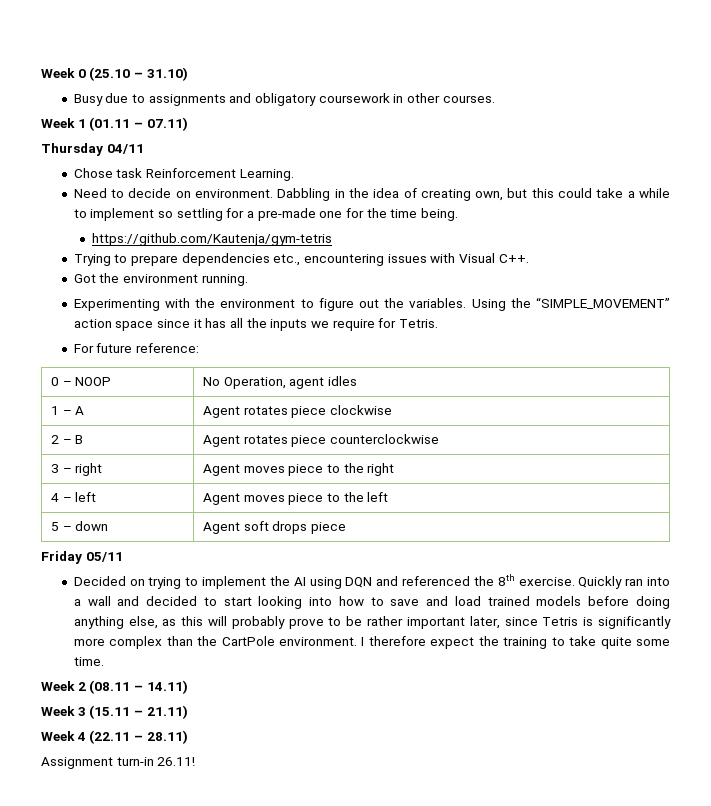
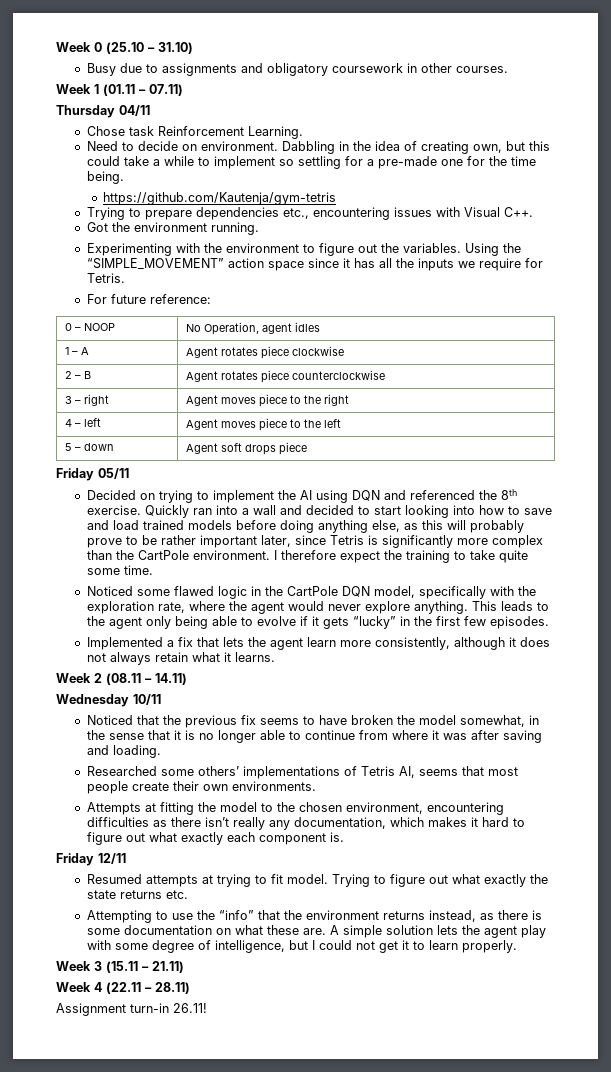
(104, 661) none -> [86,586,536,599] [86,601,549,614] [86,616,549,629] [86,637,550,650] [86,652,275,665] // Noticed some flawed logic in the CartPole DQN model, specifically with the exploration rate, where the agent would never explore anything. This leads to the agent only being able to evolve if it gets “lucky” in the first few episodes. // Implemented a fix that lets the agent learn more consistently, although it does not always retain what it learns.
(188, 687) none -> [56,694,161,707] [86,715,539,728] [86,730,542,743] [86,745,161,758] [86,766,518,779] [86,781,316,794] [86,802,504,815] [86,817,525,830] [86,832,344,845] [56,853,126,866] [86,874,548,887] [86,890,188,899] [86,910,542,923] [86,925,546,938] [86,940,517,953] // Wednesday 10/11 // Noticed that the previous fix seems to have broken the model somewhat, in the sense that it is no longer able to continue from where it was after saving and loading. // Researched some others’ implementations of Tetris AI, seems that most people create their own environments. // Attempts at fitting the model to the chosen environment, encountering difficulties as there isn’t really any documentation, which makes it hard to figure out what exactly each component is. // Friday 12/11 // Resumed attempts at trying to fit model. Trying to figure out what exactly the state returns etc. // Attempting to use the “info” that the environment returns instead, as there is some documentation on what these are. A simple solution lets the agent play with some degree of intelligence, but I could not get it to learn properly.

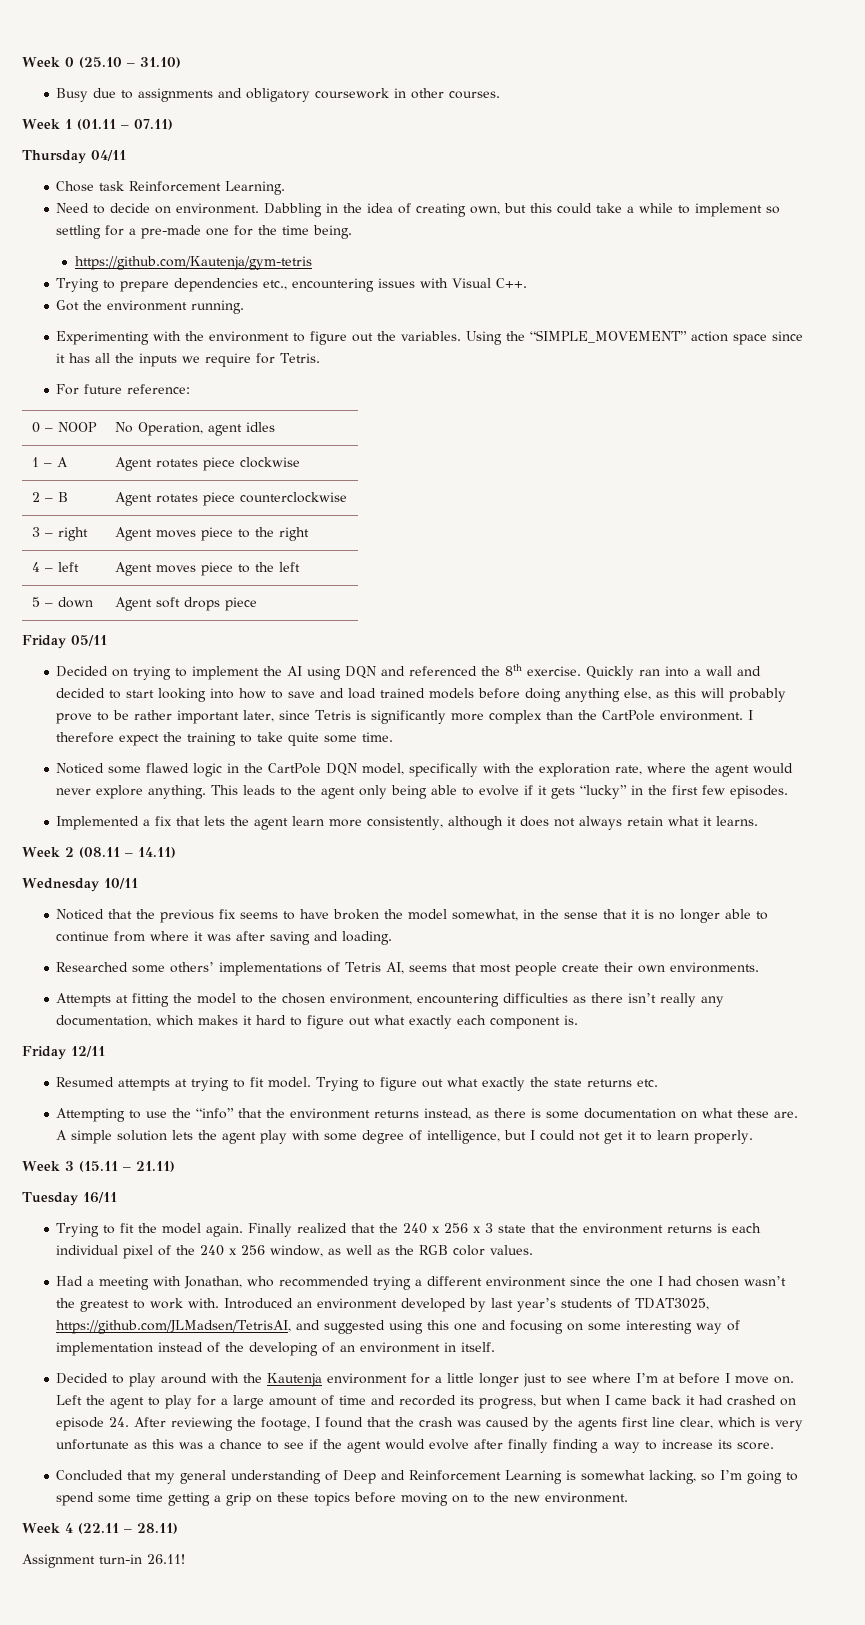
(184, 967) none -> [22,1192,117,1206] [56,1223,762,1237] [56,1245,534,1259] [56,1276,787,1290] [56,1298,710,1312] [56,1320,741,1334] [56,1342,496,1356] [56,1373,795,1387] [56,1395,797,1409] [56,1417,804,1431] [56,1439,775,1453] [56,1470,799,1484] [56,1492,629,1506] // Tuesday 16/11 // Trying to fit the model again. Finally realized that the 240 x 256 x 3 state that the environment returns is each individual pixel of the 240 x 256 window, as well as the RGB color values. // Had a meeting with Jonathan, who recommended trying a different environment since the one I had chosen wasn’t the greatest to work with. Introduced an environment developed by last year’s students of TDAT3025, https://github.com/JLMadsen/TetrisAI, and suggested using this one and focusing on some interesting way of implementation instead of the developing of an environment in itself. // Decided to play around with the Kautenja environment for a little longer just to see where I’m at before I move on. Left the agent to play for a large amount of time and recorded its progress, but when I came back it had crashed on episode 24. After reviewing the footage, I found that the crash was caused by the agents first line clear, which is very unfortunate as this was a chance to see if the agent would evolve after finally finding a way to increase its score. // Concluded that my general understanding of Deep and Reinforcement Learning is somewhat lacking, so I’m going to spend some time getting a grip on these topics before moving on to the new environment.

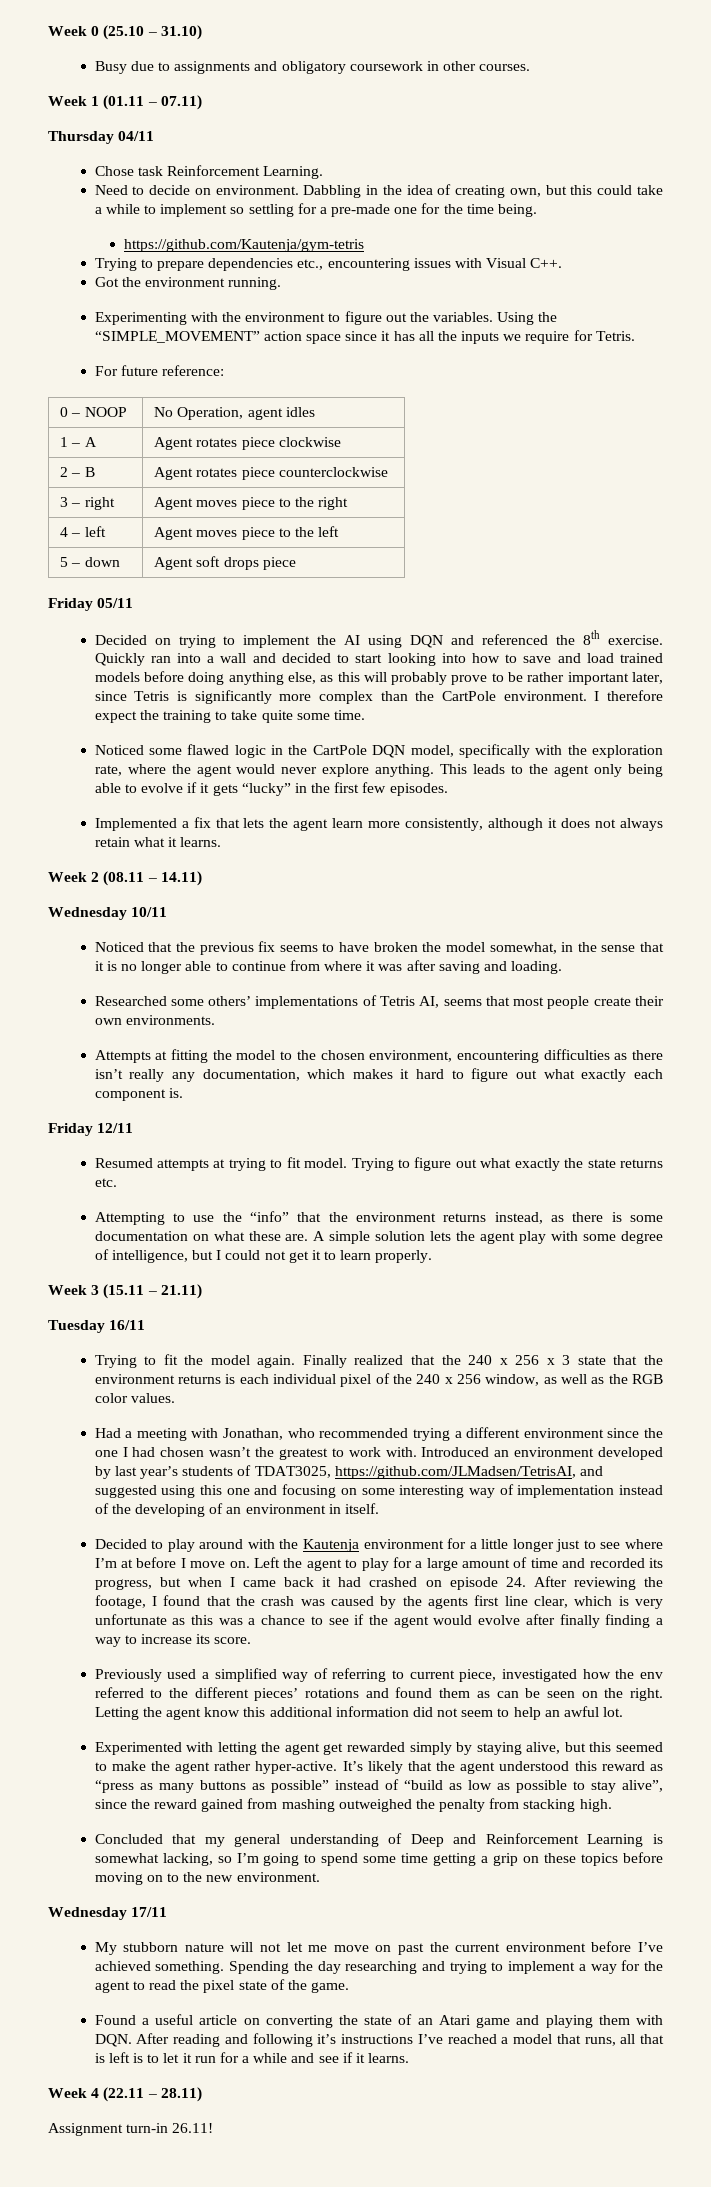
(775, 1446) none -> [94,1668,663,1682] [94,1687,663,1701] [94,1706,624,1720] [94,1742,663,1755] [94,1761,664,1774] [94,1779,664,1793] [94,1798,612,1812] // Previously used a simplified way of referring to current piece, investigated how the env referred to the different pieces’ rotations and found them as can be seen on the right. Letting the agent know this additional information did not seem to help an awful lot. // Experimented with letting the agent get rewarded simply by staying alive, but this seemed to make the agent rather hyper-active. It’s likely that the agent understood this reward as “press as many buttons as possible” instead of “build as low as possible to stay alive”, since the reward gained from mashing outweighed the penalty from stacking high.
(629, 1497) none -> [48,1907,168,1920] [94,1941,663,1955] [94,1960,664,1974] [94,1979,350,1993] [94,2014,664,2028] [94,2033,664,2047] [94,2052,410,2063] // Wednesday 17/11 // My stubborn nature will not let me move on past the current environment before I’ve achieved something. Spending the day researching and trying to implement a way for the agent to read the pixel state of the game. // Found a useful article on converting the state of an Atari game and playing them with DQN. After reading and following it’s instructions I’ve reached a model that runs, all that is left is to let it run for a while and see if it learns.

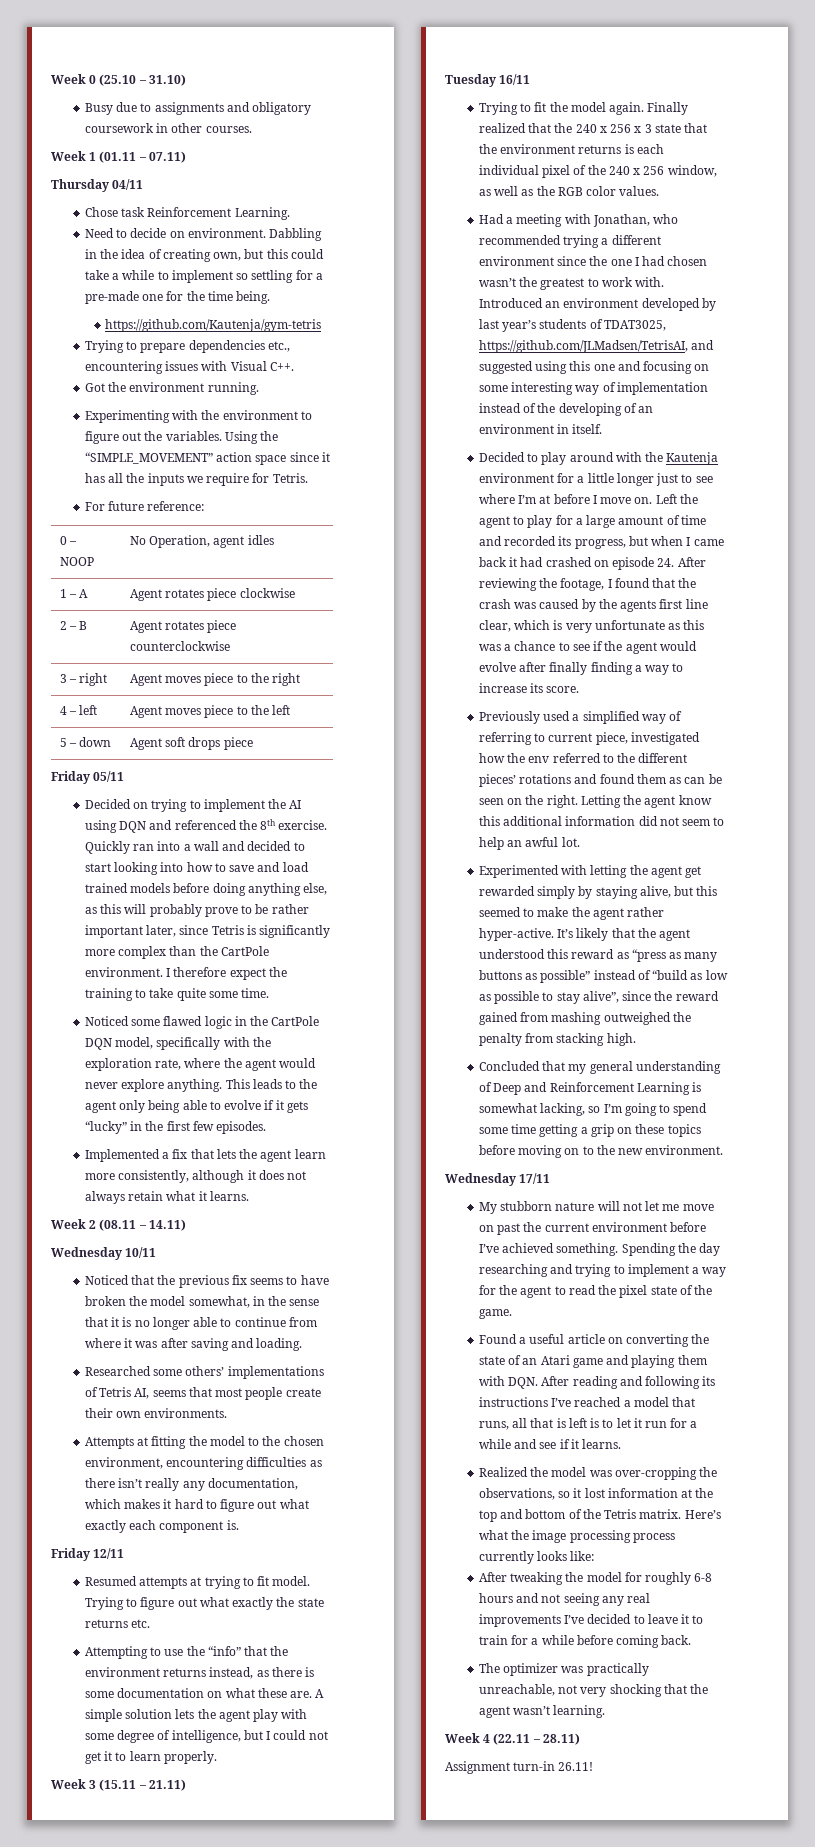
[317,2034,337,2044] it’s -> [702,1376,716,1386] its
(410, 2058) none -> [478,1467,718,1480] [478,1488,714,1500] [478,1509,721,1522] [478,1530,675,1543] [478,1551,595,1564] [478,1572,713,1585] [478,1593,651,1606] [478,1614,704,1627] [478,1635,692,1648] [478,1663,649,1676] [478,1684,709,1697] [478,1705,606,1718] // Realized the model was over-cropping the observations, so it lost information at the top and bottom of the Tetris matrix. Here’s what the image processing process currently looks like: // After tweaking the model for roughly 6-8 hours and not seeing any real improvements I’ve decided to leave it to train for a while before coming back. // The optimizer was practically unreachable, not very shocking that the agent wasn’t learning.

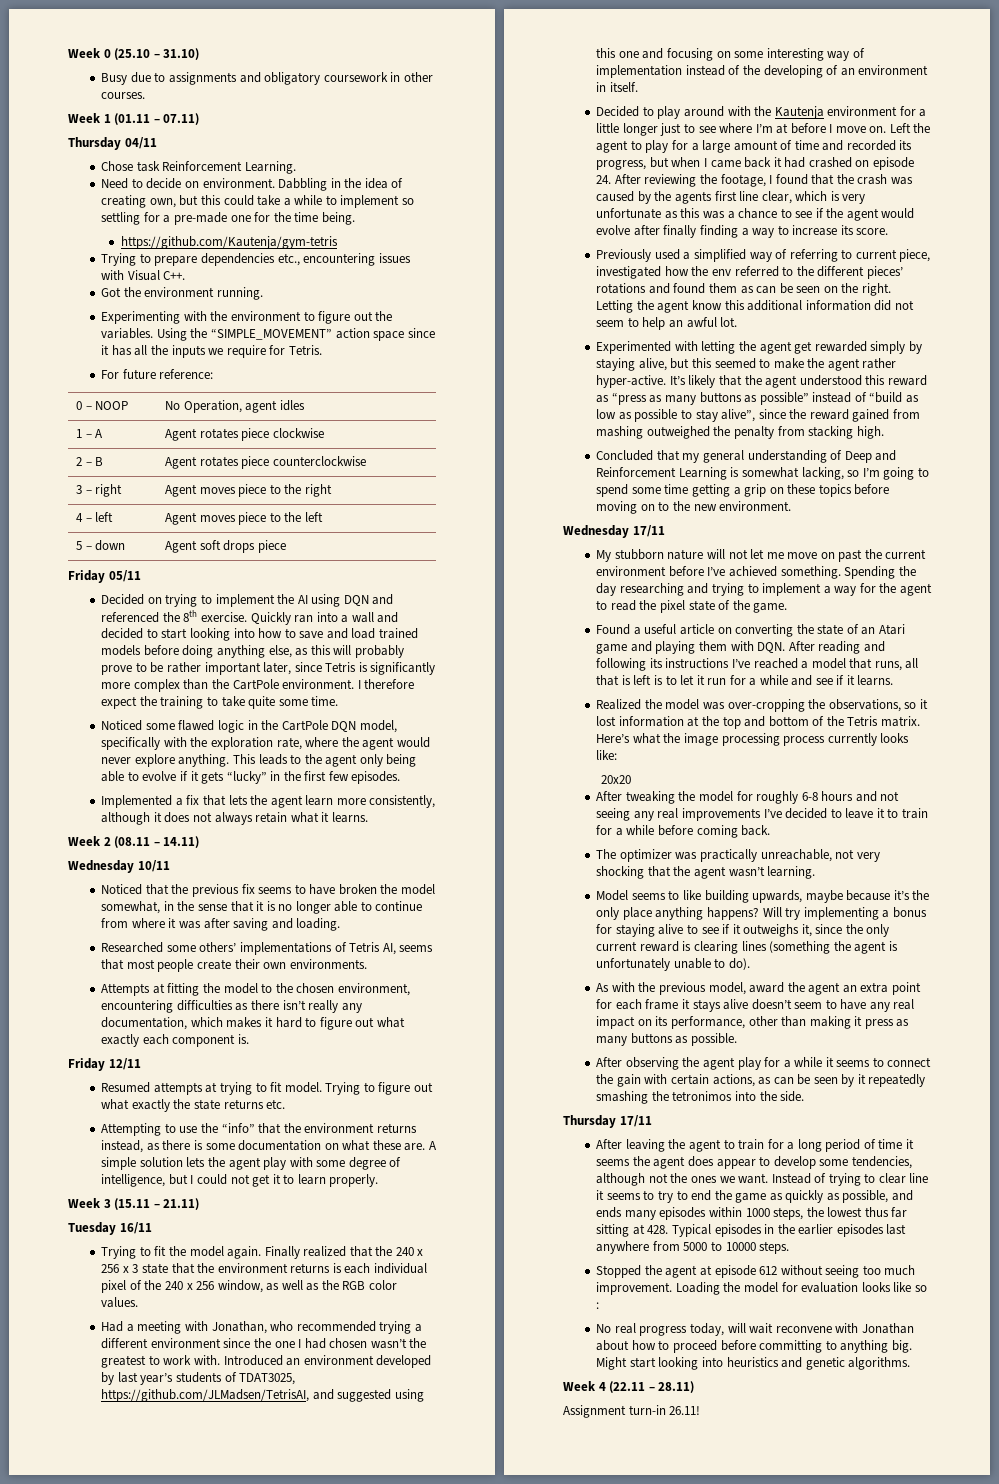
(595, 1556) none -> [601,775,632,784] // 20x20
(606, 1711) none -> [596,890,930,903] [596,907,927,920] [596,924,890,937] [596,941,898,954] [596,958,750,971] [596,982,921,995] [596,999,915,1012] [596,1016,910,1029] [596,1033,737,1046] [596,1057,932,1070] [596,1074,926,1087] [596,1091,805,1104] [563,1115,652,1128] [596,1139,914,1152] [596,1156,912,1169] [596,1173,929,1186] [596,1190,913,1203] [596,1207,908,1220] [596,1224,907,1237] [596,1241,790,1254] [596,1265,916,1278] [596,1282,927,1295] [596,1302,600,1309] [596,1323,914,1336] [596,1340,912,1353] [596,1357,911,1370] // Model seems to like building upwards, maybe because it’s the only place anything happens? Will try implementing a bonus for staying alive to see if it outweighs it, since the only current reward is clearing lines (something the agent is unfortunately unable to do). // As with the previous model, award the agent an extra point for each frame it stays alive doesn’t seem to have any real impact on its performance, other than making it press as many buttons as possible. // After observing the agent play for a while it seems to connect the gain with certain actions, as can be seen by it repeatedly smashing the tetronimos into the side. // Thursday 17/11 // After leaving the agent to train for a long period of time it seems the agent does appear to develop some tendencies, although not the ones we want. Instead of trying to clear line it seems to try to end the game as quickly as possible, and ends many episodes within 1000 steps, the lowest thus far sitting at 428. Typical episodes in the earlier episodes last anywhere from 5000 to 10000 steps. // Stopped the agent at episode 612 without seeing too much improvement. Loading the model for evaluation looks like so : // No real progress today, will wait reconvene with Jonathan about how to proceed before committing to anything big. Might start looking into heuristics and genetic algorithms.

